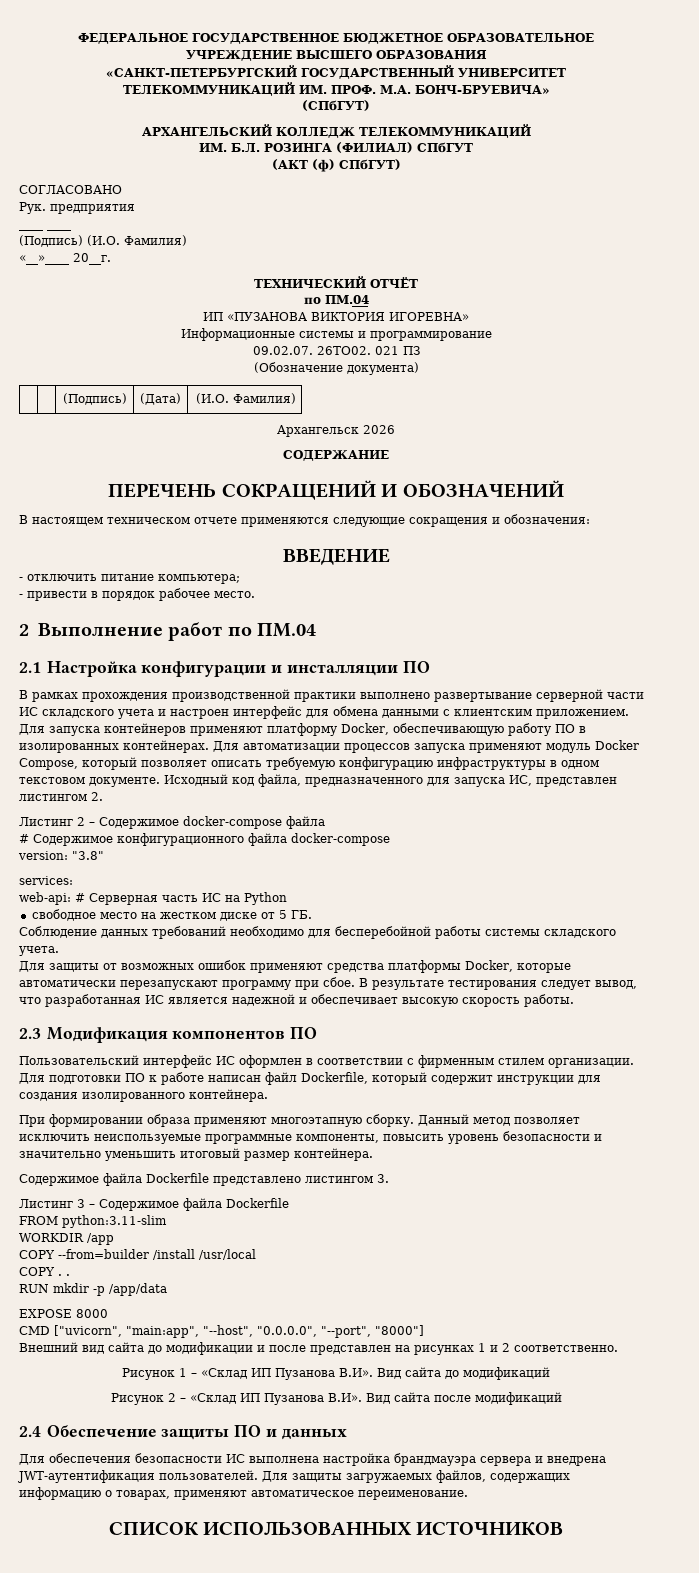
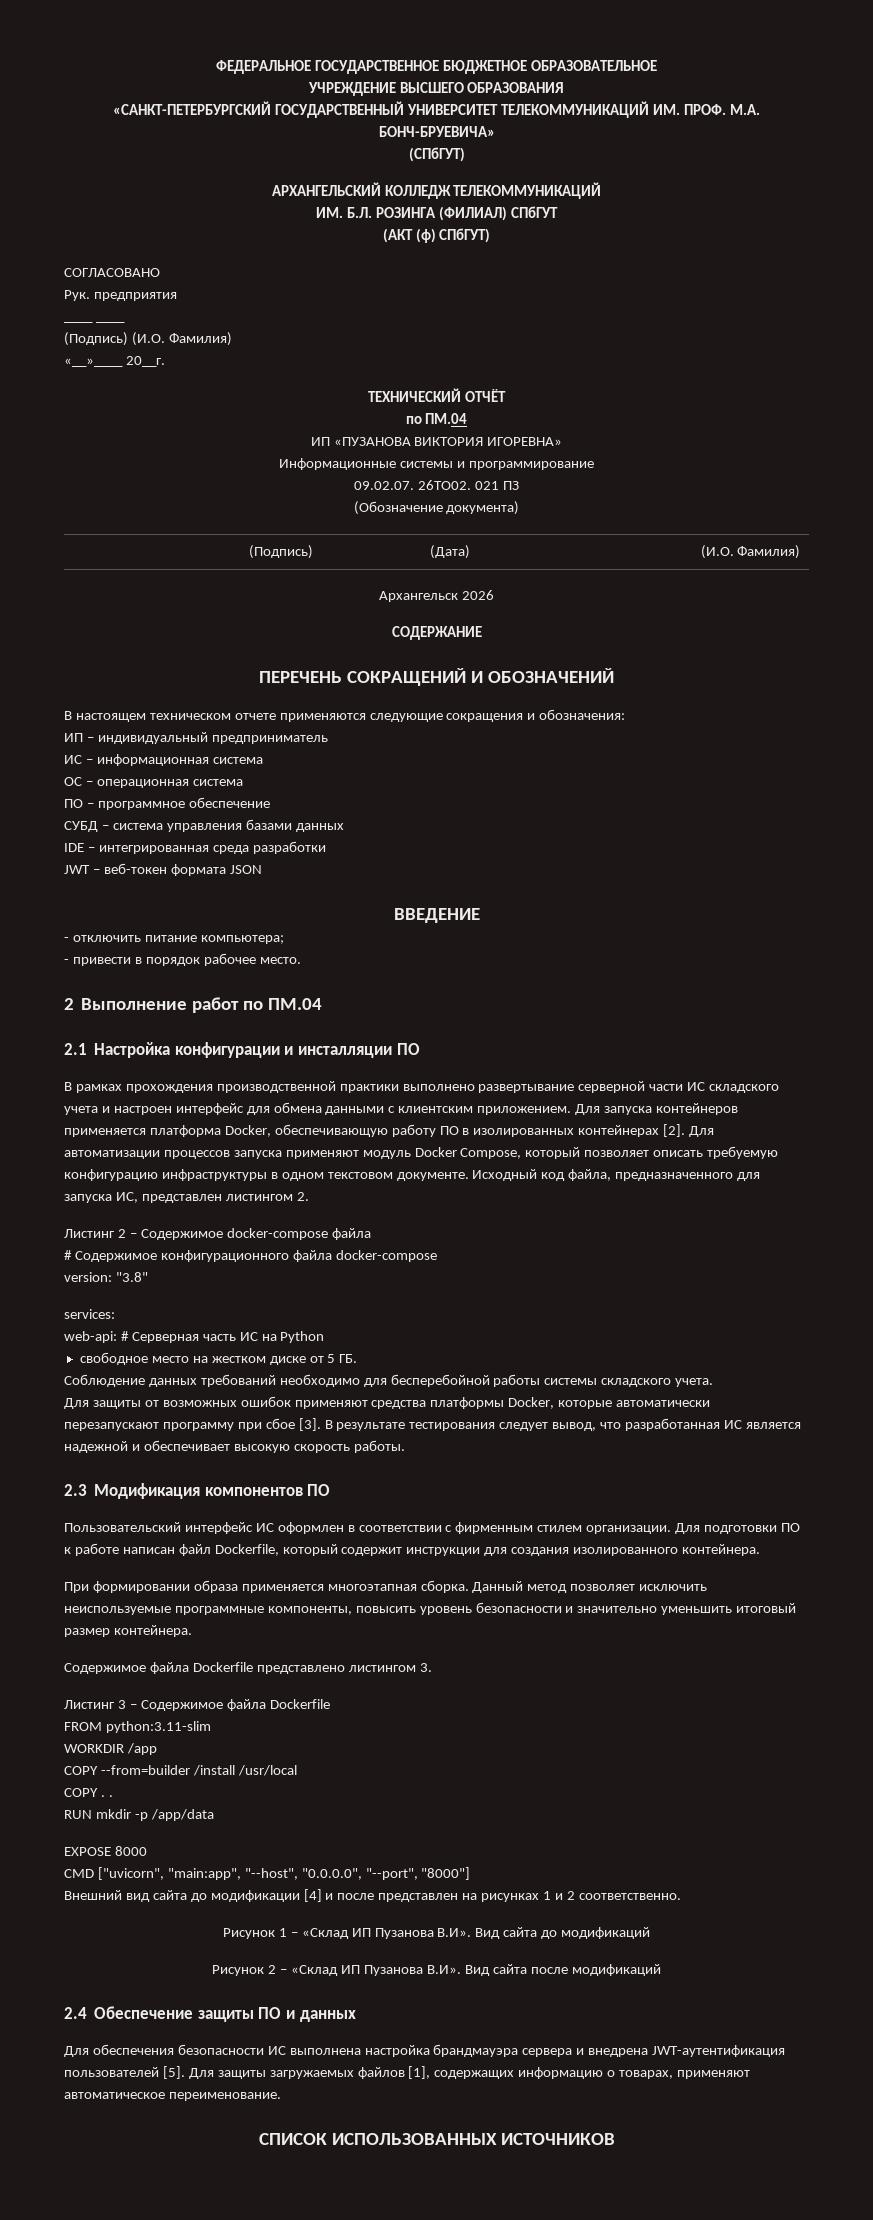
(590, 519) none -> [64,732,328,744] [64,754,263,766] [64,777,243,788] [64,797,270,810] [64,819,344,832] [64,841,326,854] [64,863,262,876] // ИП – индивидуальный предприниматель // ИС – информационная система // ОС – операционная система // ПО – программное обеспечение // СУБД – система управления базами данных // IDE – интегрированная среда разработки // JWT – веб-токен формата JSON
[190,723,337,736] применяют платформу -> [64,1125,221,1137] применяется платформа
[123,740,209,753] контейнерах. -> [578,1124,686,1137] контейнерах [2].
[323,977,355,987] сбое. -> [265,1418,321,1431] сбое [3].
[194,1114,414,1127] применяют многоэтапную сборку. -> [241,1580,469,1593] применяется многоэтапная сборка.
(253, 1348) none -> [303,1889,322,1902] [4]
[158,1470,258,1480] пользователей. -> [64,2066,185,2079] пользователей [5].
[435,1470,486,1483] файлов, -> [357,2066,431,2079] файлов [1],

